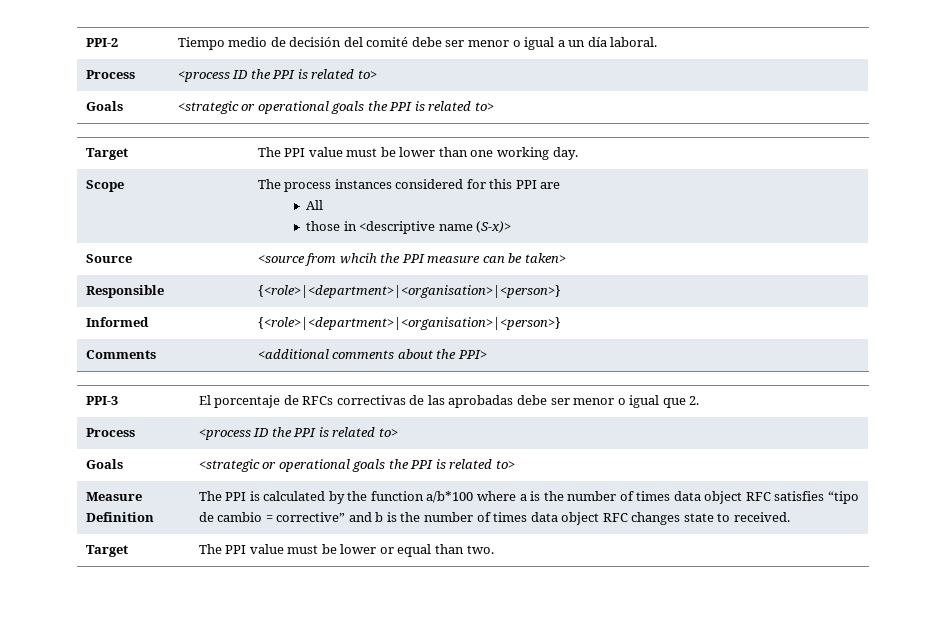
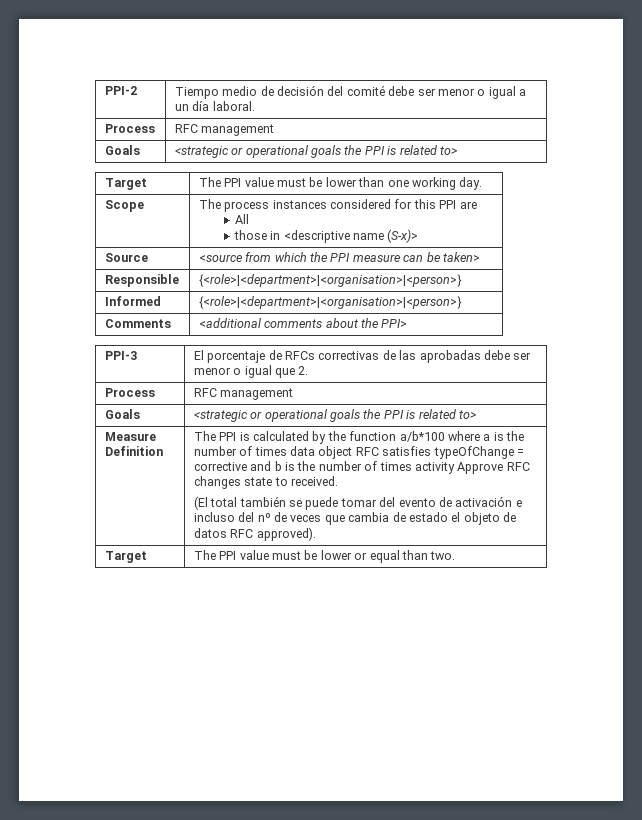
[177,69,377,82] <process ID the PPI is related to> -> [174,124,275,136] RFC management
[339,253,377,264] whcih -> [274,252,307,262] which
[198,427,398,440] <process ID the PPI is related to> -> [193,388,294,400] RFC management
[827,491,859,504] [198,512,346,522] “tipo de cambio = corrective” -> [433,446,524,459] [193,462,247,471] typeOfChange = corrective
[530,512,600,525] data object -> [414,462,504,474] activity Approve
(790, 517) none -> [193,496,522,510] [193,512,516,525] [193,527,316,541] // (El total también se puede tomar del evento de activación e incluso del nº de veces que cambia de estado el objeto de datos RFC approved).

